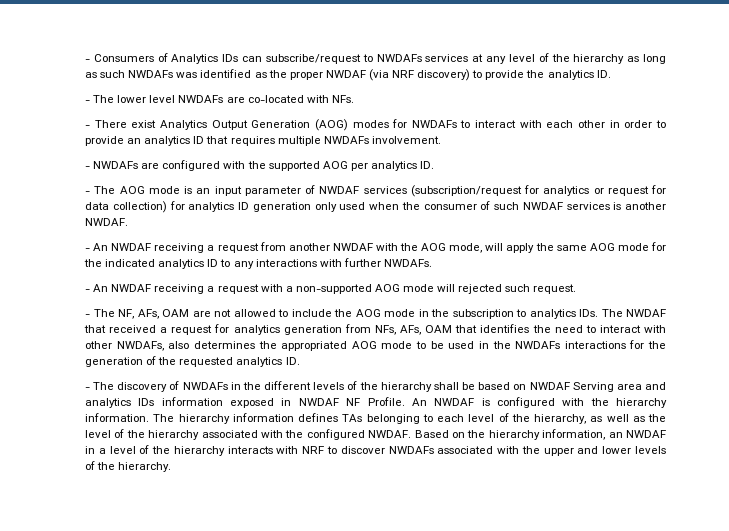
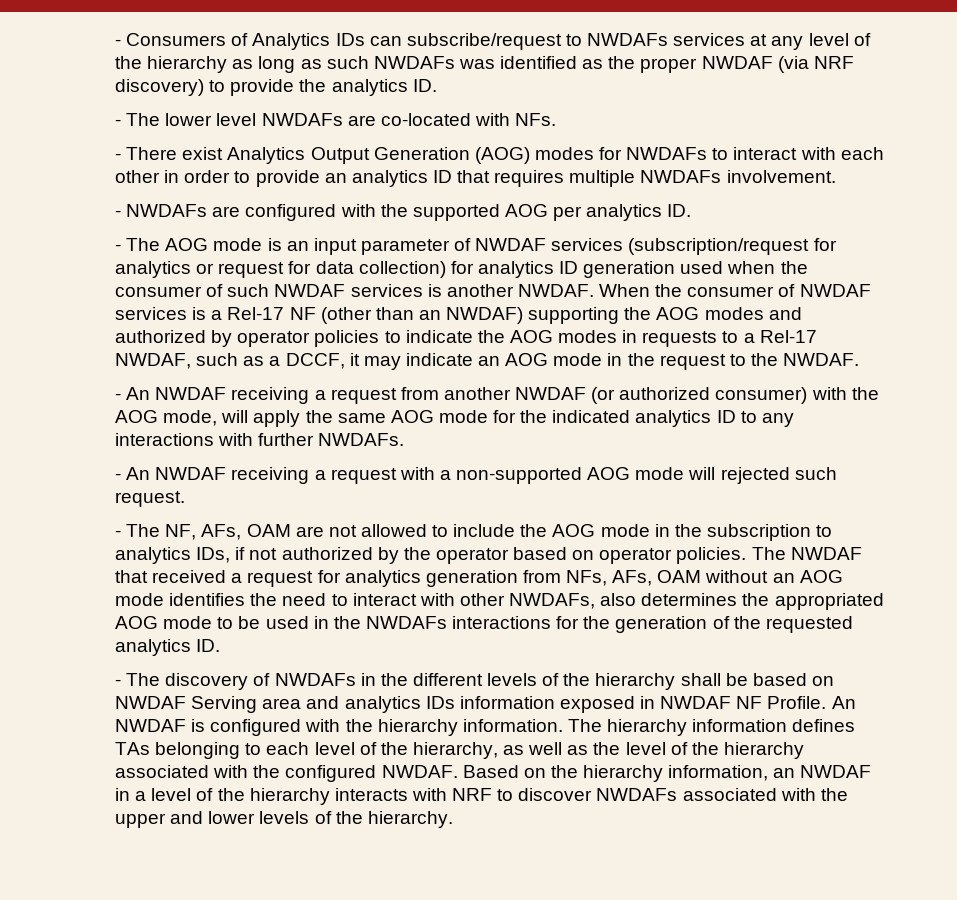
[314,202,337,212] only -> (676, 269) none
(128, 222) none -> [599,284,871,297] [115,307,802,324] [115,330,817,347] [115,353,860,370] When the consumer of NWDAF services is a Rel-17 NF (other than an NWDAF) supporting the AOG modes and authorized by operator policies to indicate the AOG modes in requests to a Rel-17 NWDAF, such as a DCCF, it may indicate an AOG mode in the request to the NWDAF.
(373, 247) none -> [591,387,808,404] (or authorized consumer)
[578,309,598,317] IDs. -> [196,547,747,564] IDs, if not authorized by the operator based on operator policies.
[455,325,478,333] that -> [705,570,843,583] [115,593,165,606] without an AOG mode

